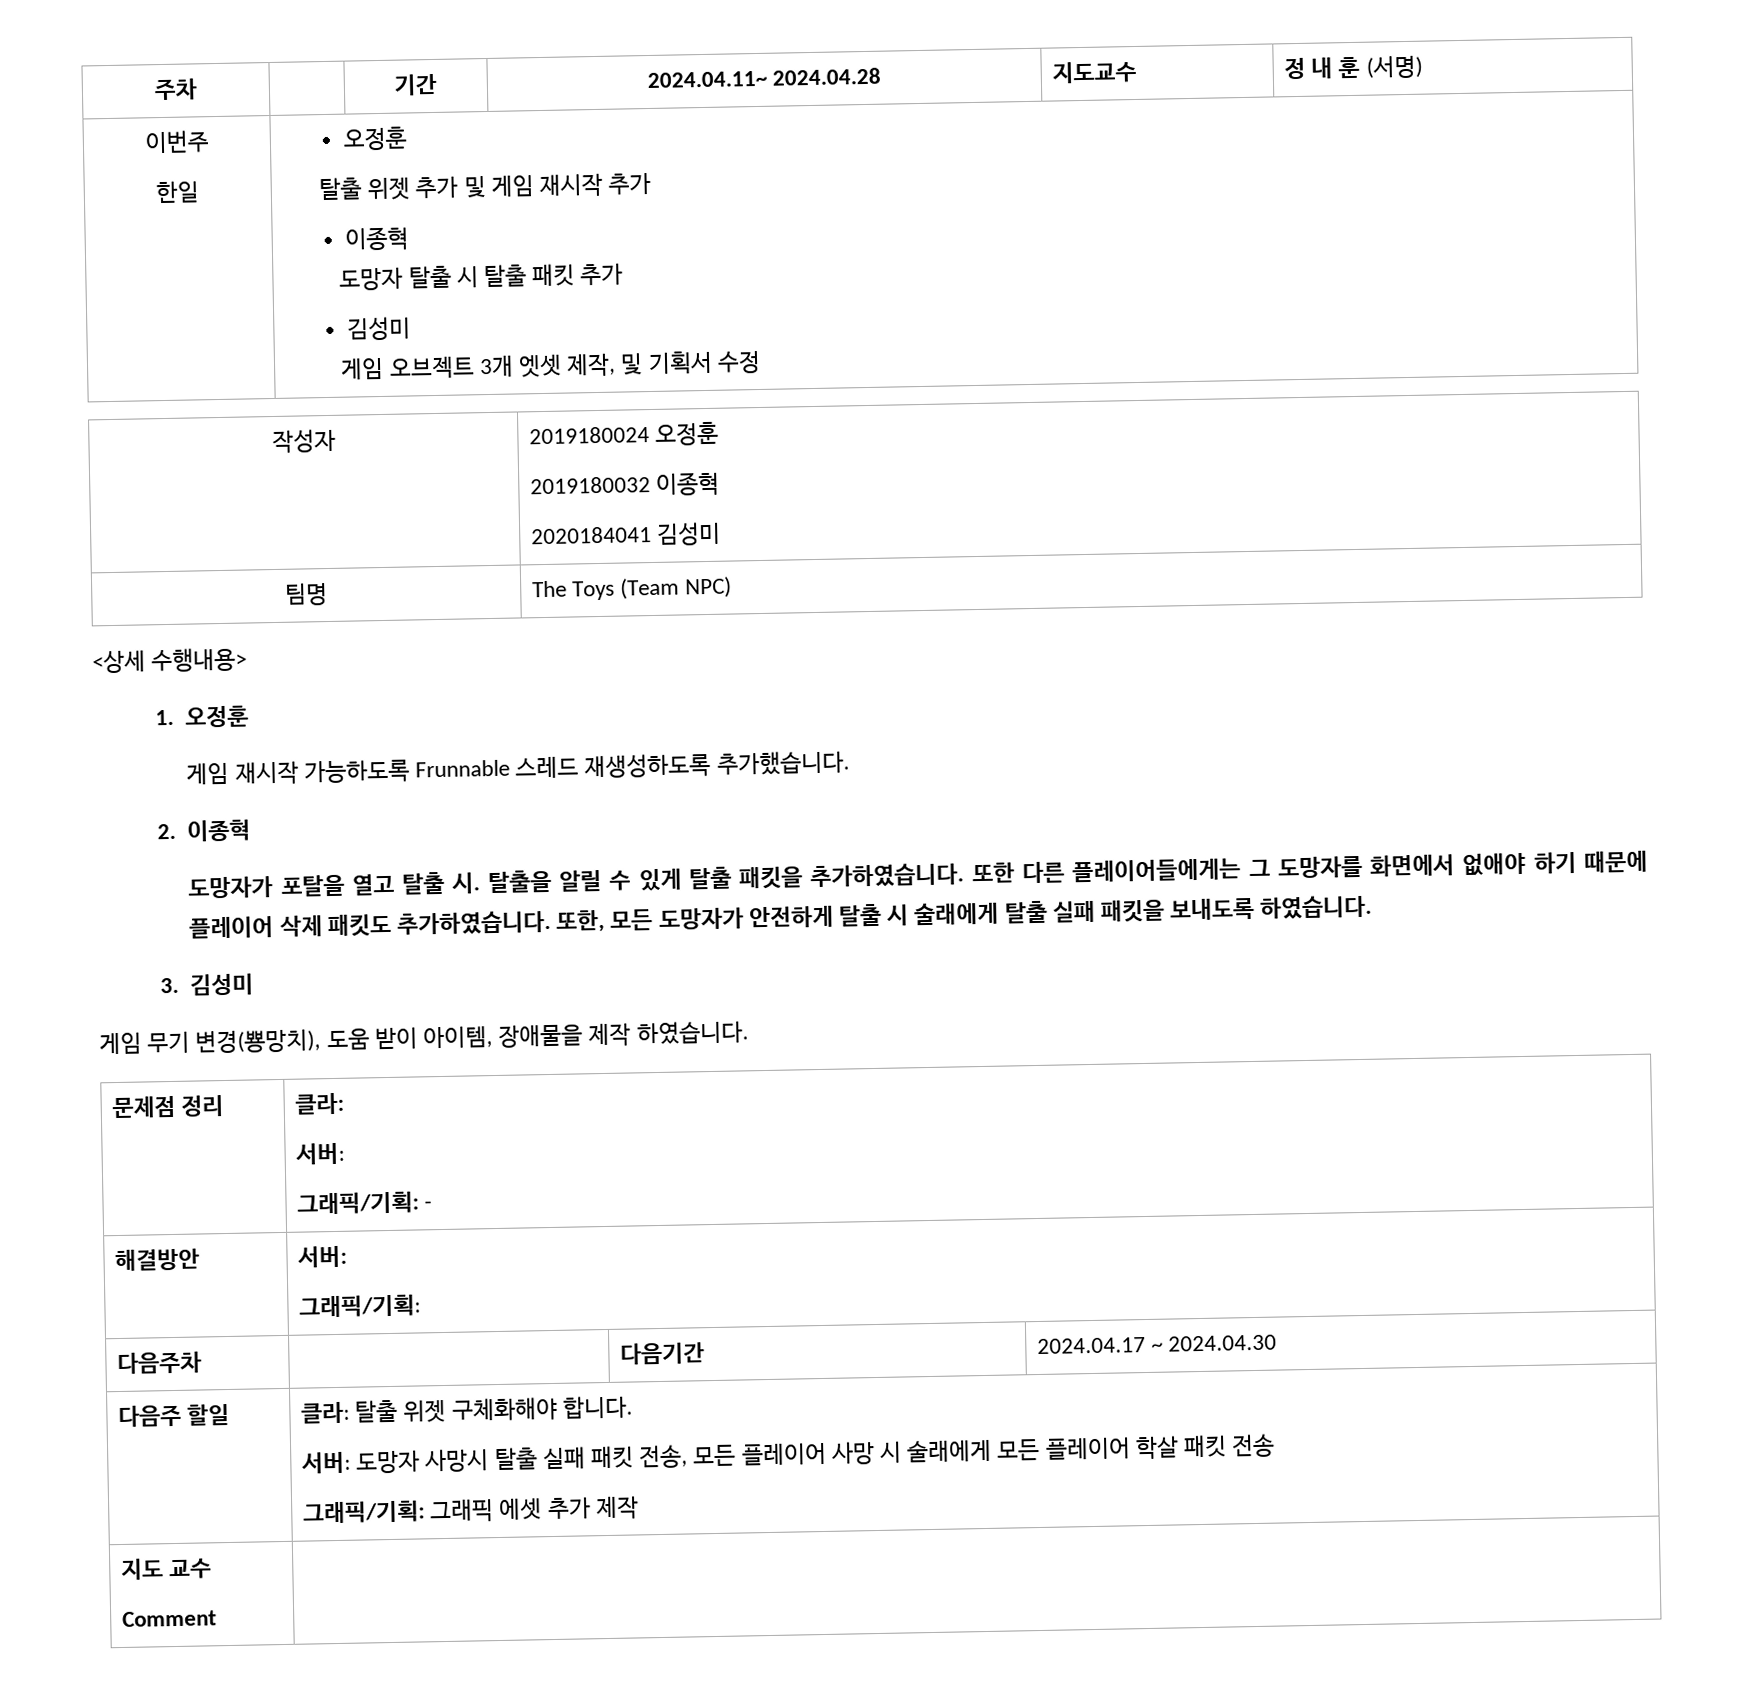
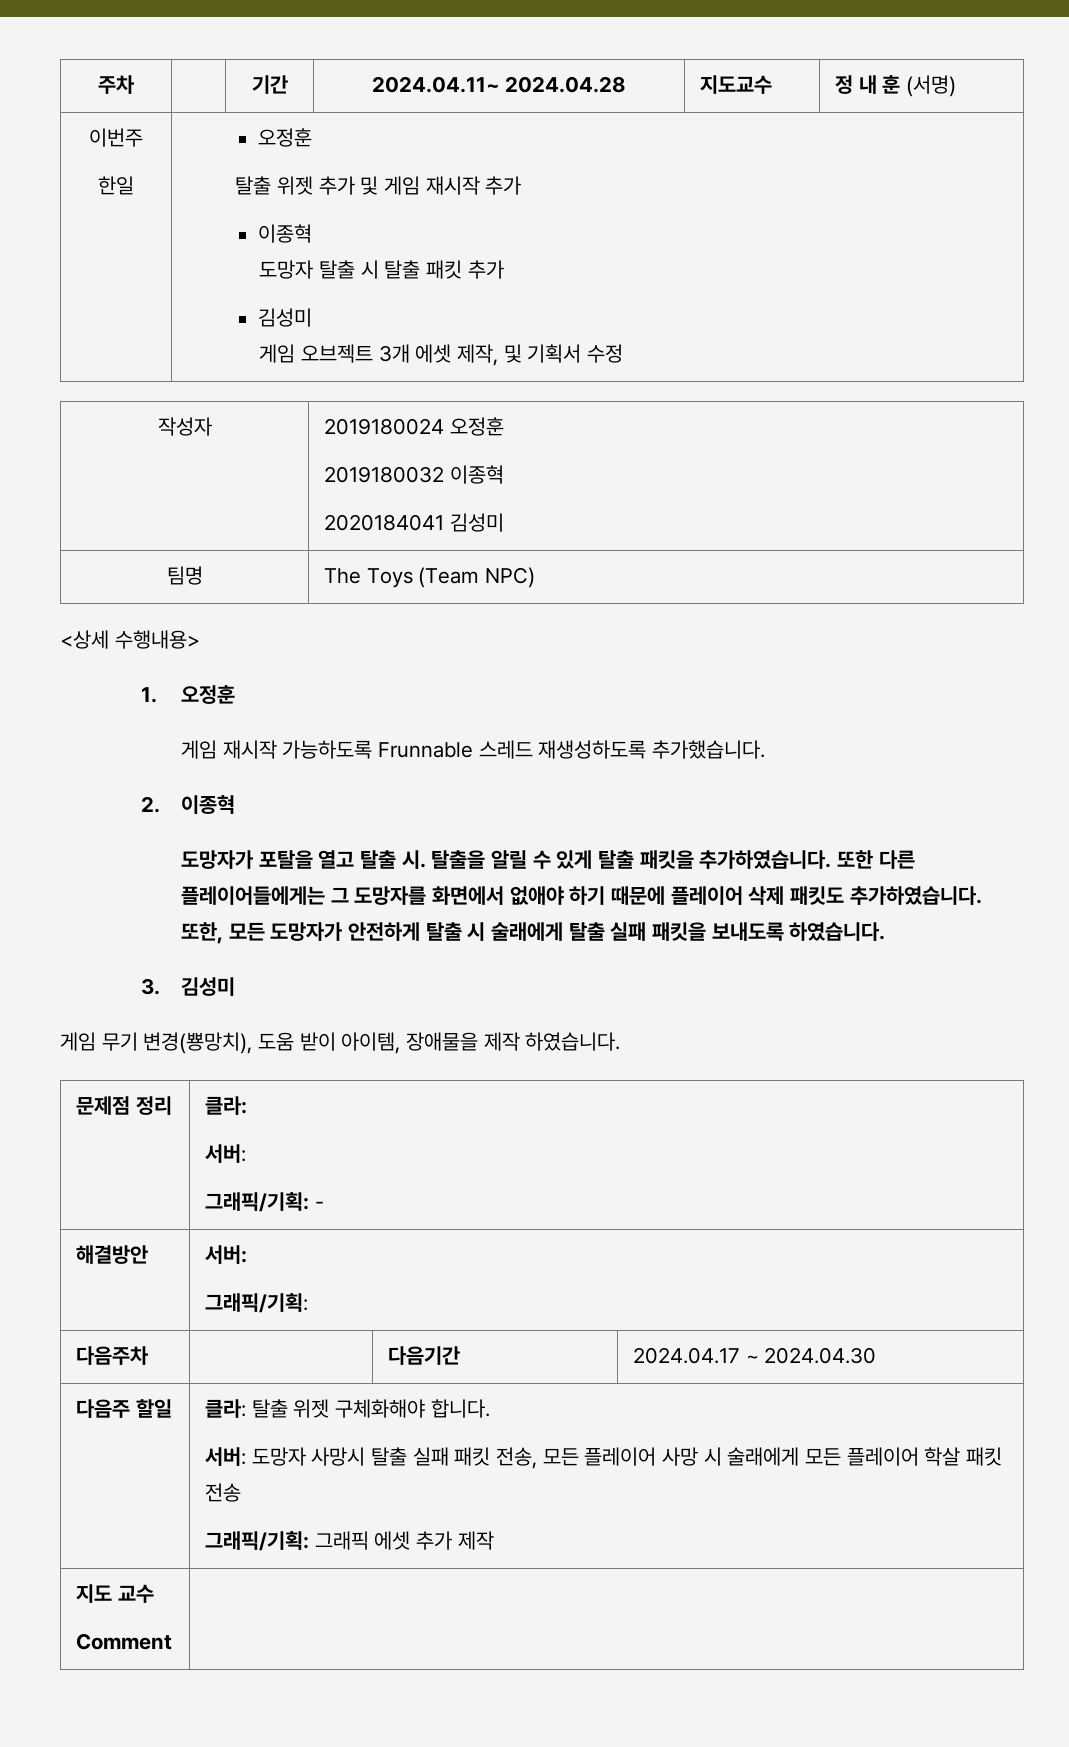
[517,353,562,378] 엣셋 -> [415,344,452,363] 에셋

